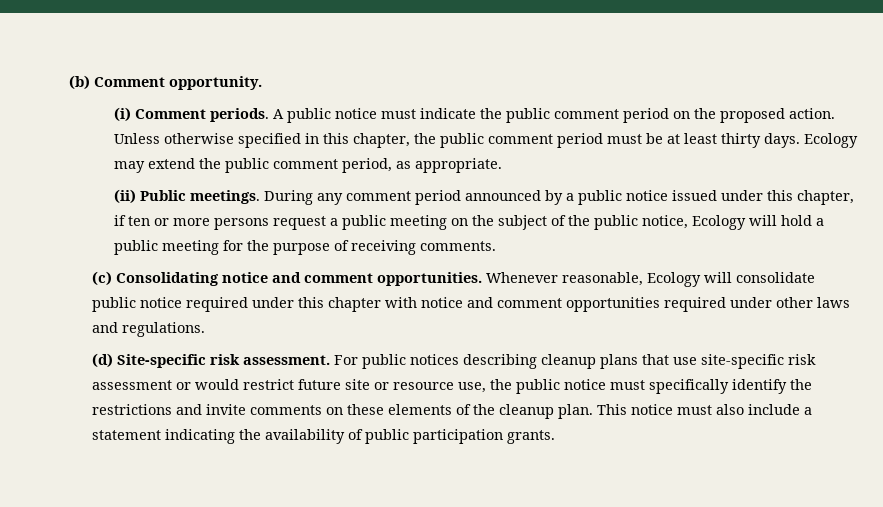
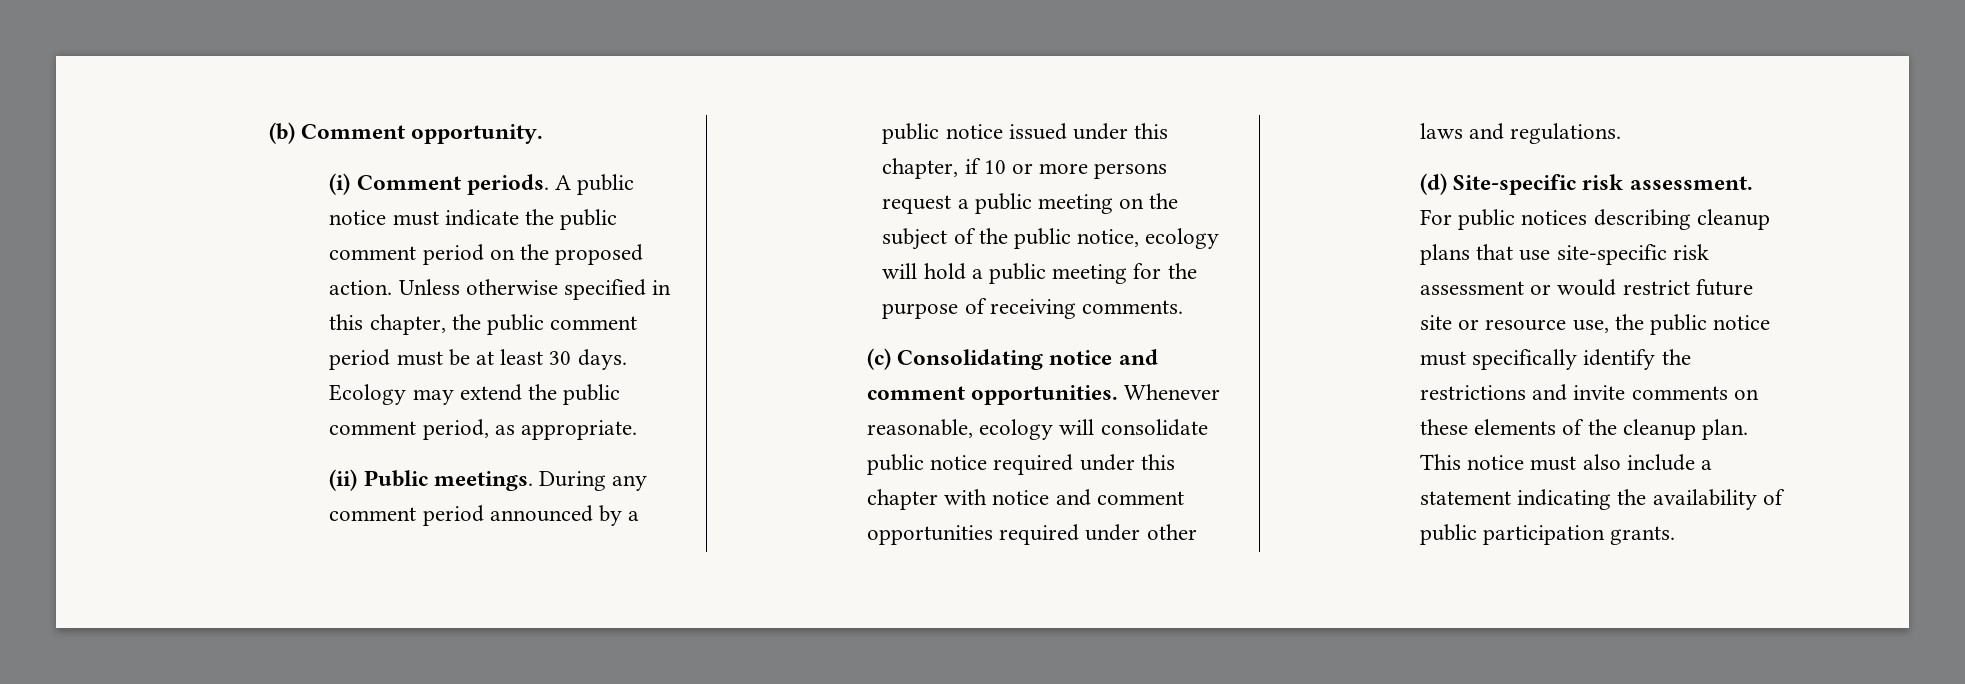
[721,133,762,148] thirty -> [549,351,572,365] 30
[128,216,151,226] ten -> [983,160,1006,174] 10
[692,215,747,230] Ecology -> [1145,228,1220,249] ecology
[646,272,701,287] Ecology -> [979,419,1054,440] ecology

